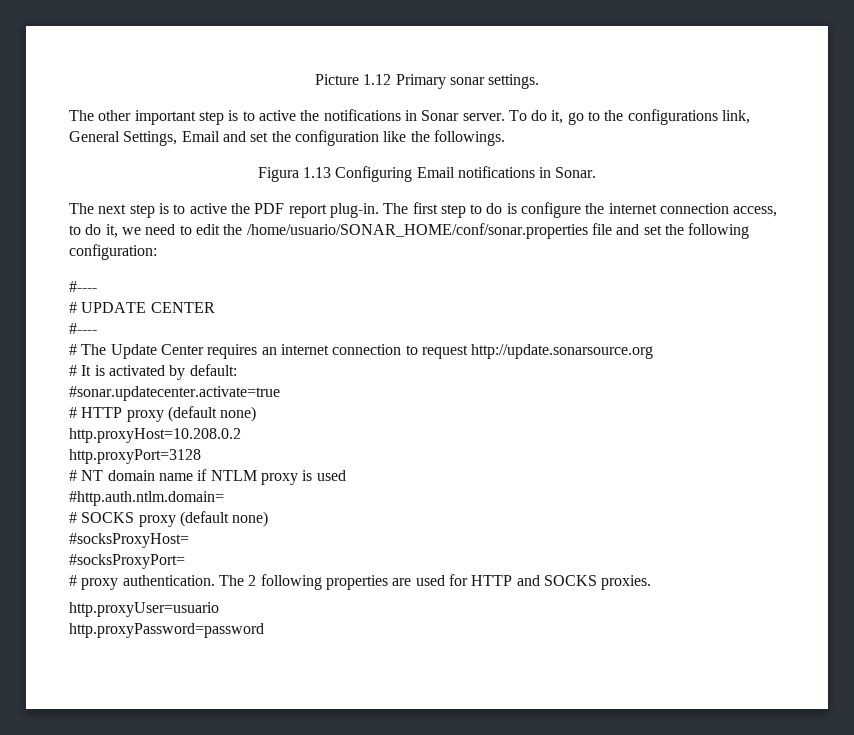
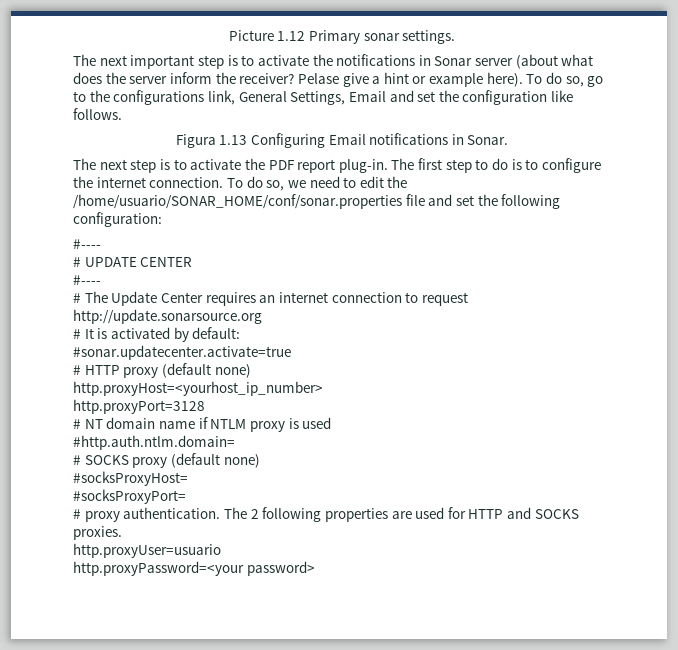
[98,110,132,121] other -> [99,55,127,66] next
[258,110,296,121] active -> [257,55,309,66] activate
[462,110,564,124] server. To do it, -> [475,54,594,69] [73,72,584,87] server (about what does the server inform the receiver? Pelase give a hint or example here). To do so,
[410,130,505,146] the followings. -> [73,108,122,120] follows.
[189,203,227,214] active -> [190,159,242,170] activate
(517, 208) none -> [525,159,539,170] to
[660,203,778,217] [69,224,118,238] connection access, to do it, -> [149,176,285,191] connection. To do so,
[69,428,241,443] http.proxyHost=10.208.0.2 -> [73,381,323,396] http.proxyHost=<yourhost_ip_number>
[69,623,264,638] http.proxyPassword=password -> [73,561,315,576] http.proxyPassword=<your password>

